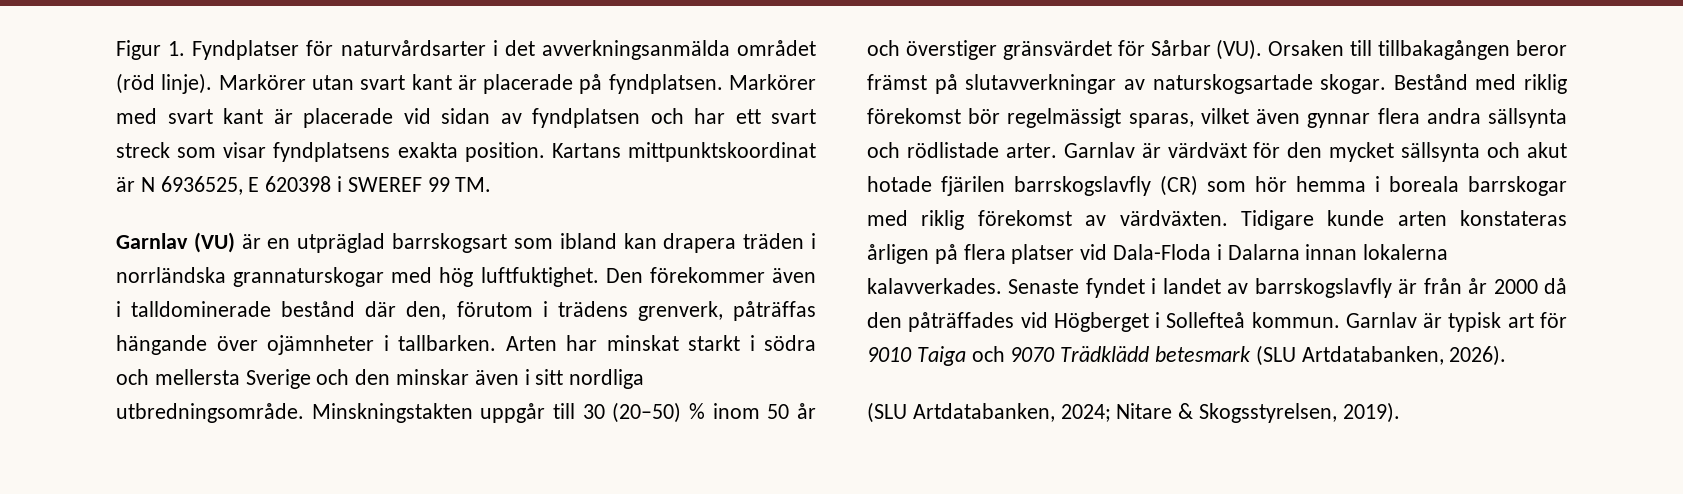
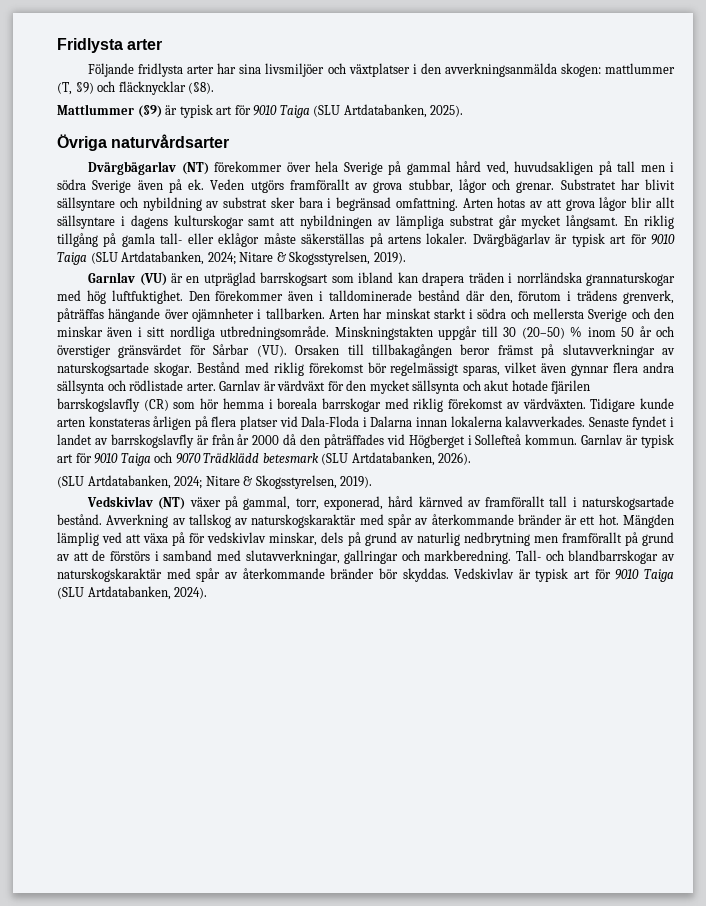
[116,40,816,60] [116,73,816,94] [116,108,816,128] [116,142,817,162] [116,176,492,195] Figur 1. Fyndplatser för naturvårdsarter i det avverkningsanmälda området (röd linje). Markörer utan svart kant är placerade på fyndplatsen. Markörer med svart kant är placerade vid sidan av fyndplatsen och har ett svart streck som visar fyndplatsens exakta position. Kartans mittpunktskoordinat är N 6936525, E 620398 i SWEREF 99 TM. -> [57,38,163,53] [88,63,675,77] [57,81,215,95] [57,104,464,118] [57,134,230,151] [88,161,674,175] [57,179,675,193] [57,197,675,211] [57,215,674,229] [57,233,675,247] [57,251,406,265] Fridlysta arter // Följande fridlysta arter har sina livsmiljöer och växtplatser i den avverkningsanmälda skogen: mattlummer (T, §9) och fläcknycklar (§8). // Mattlummer (§9) är typisk art för 9010 Taiga (SLU Artdatabanken, 2025). // Övriga naturvårdsarter // Dvärgbägarlav (NT) förekommer över hela Sverige på gammal hård ved, huvudsakligen på tall men i södra Sverige även på ek. Veden utgörs framförallt av grova stubbar, lågor och grenar. Substratet har blivit sällsyntare och nybildning av substrat sker bara i begränsad omfattning. Arten hotas av att grova lågor blir allt sällsyntare i dagens kulturskogar samt att nybildningen av lämpliga substrat går mycket långsamt. En riklig tillgång på gamla tall- eller eklågor måste säkerställas på artens lokaler. Dvärgbägarlav är typisk art för 9010 Taiga (SLU Artdatabanken, 2024; Nitare & Skogsstyrelsen, 2019).
(1400, 412) none -> [87,496,674,510] [57,514,675,528] [57,532,674,546] [57,550,676,564] [57,568,674,582] [57,586,208,600] // Vedskivlav (NT) växer på gammal, torr, exponerad, hård kärnved av framförallt tall i naturskogsartade bestånd. Avverkning av tallskog av naturskogskaraktär med spår av återkommande bränder är ett hot. Mängden lämplig ved att växa på för vedskivlav minskar, dels på grund av naturlig nedbrytning men framförallt på grund av att de förstörs i samband med slutavverkningar, gallringar och markberedning. Tall- och blandbarrskogar av naturskogskaraktär med spår av återkommande bränder bör skyddas. Vedskivlav är typisk art för 9010 Taiga (SLU Artdatabanken, 2024).

